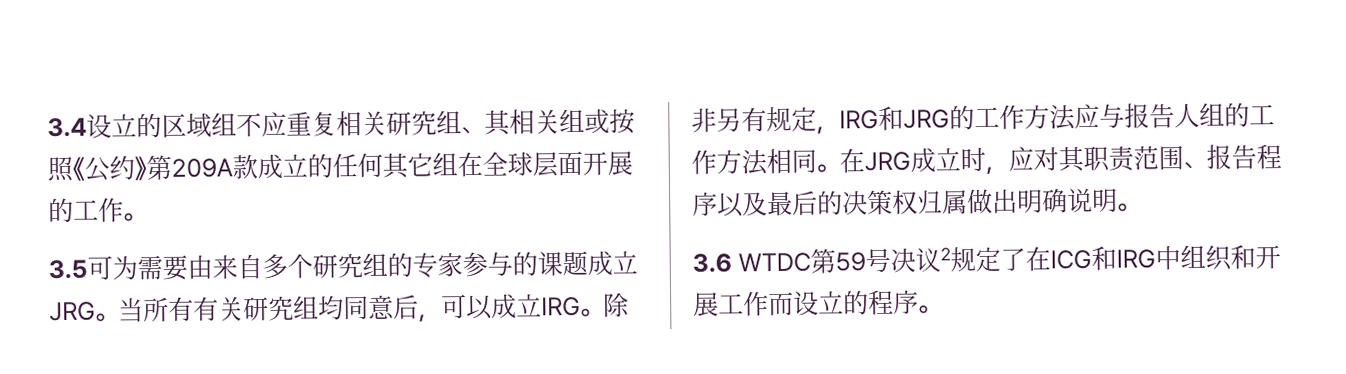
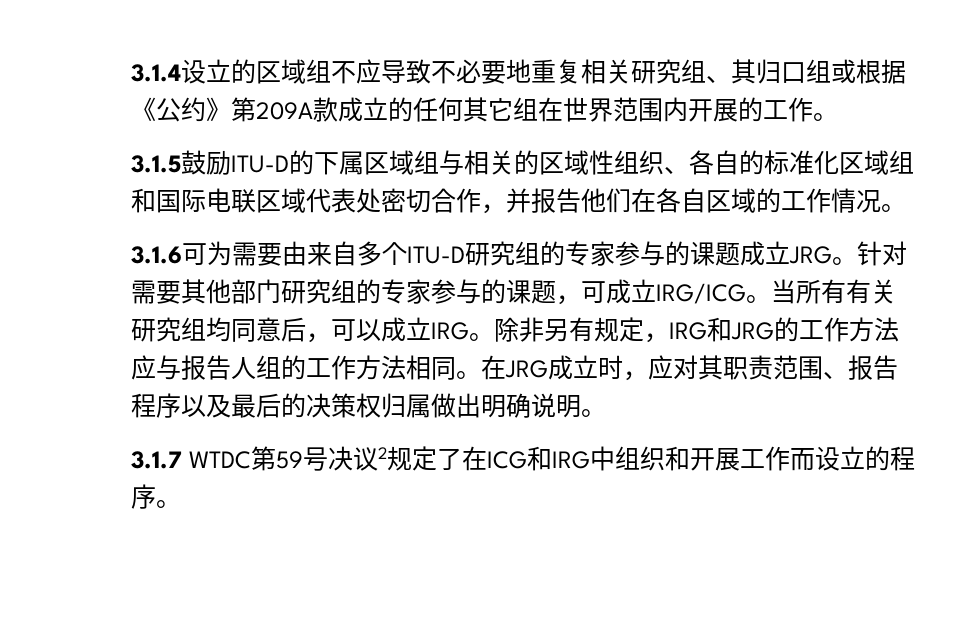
[47,117,87,138] 3.4 -> [131,64,181,82] 3.1.4
(287, 124) none -> [381,59,531,84] 导致不必要地
[509,108,635,135] [47,156,74,183] 相关组或按照 -> [756,59,906,84] 归口组或根据
[482,150,583,178] 全球层面 -> [563,97,688,122] 世界范围内
[48,259,88,280] 3.5 -> [131,150,914,175] [131,188,906,214] [131,246,182,264] 3.1.5鼓励ITU-D的下属区域组与相关的区域性组织、各自的标准化区域组和国际电联区域代表处密切合作，并报告他们在各自区域的工作情况。 // 3.1.6
(313, 266) none -> [407,246,465,264] ITU-D
(119, 317) none -> [857,241,907,266] [131,279,771,305] 针对需要其他部门研究组的专家参与的课题，可成立IRG/ICG。
[692,253,732,273] 3.6 -> [131,451,182,469] 3.1.7

